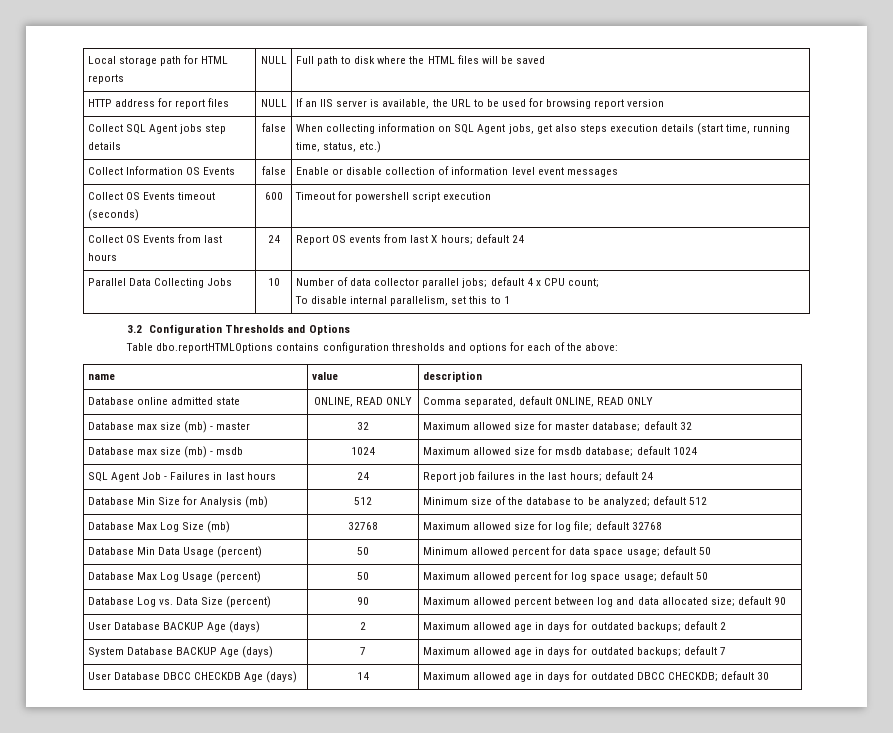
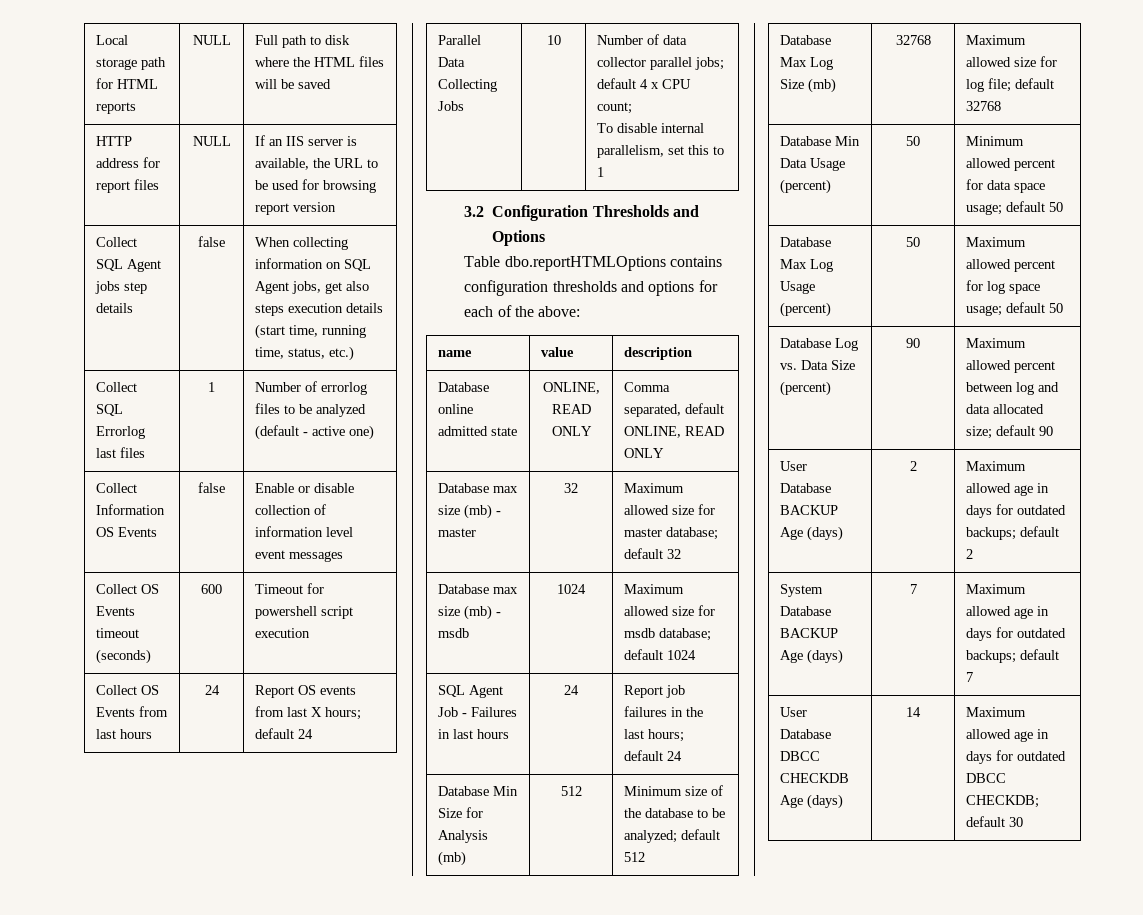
(382, 147) none -> [96,382,138,392] [96,404,124,416] [96,426,146,439] [96,447,146,458] [208,382,215,392] [255,381,368,395] [255,403,367,417] [255,425,375,440] // Collect SQL Errorlog last files | 1 | Number of errorlog files to be analyzed (default - active one)

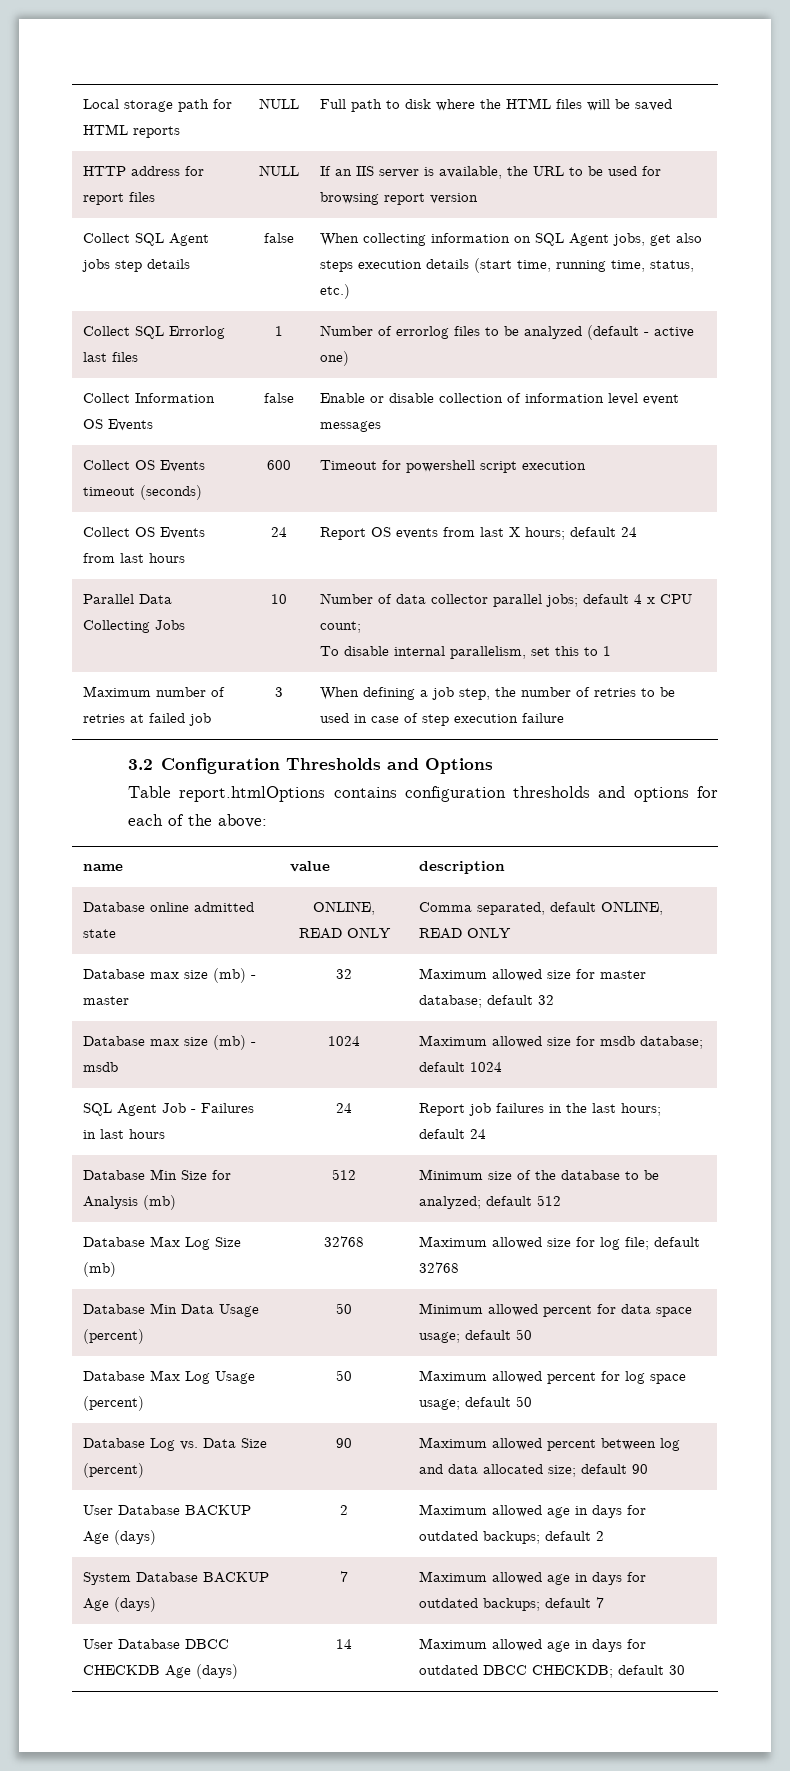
(605, 172) none -> [82,686,225,697] [82,713,211,726] [274,687,283,697] [319,687,675,700] [319,713,564,726] // Maximum number of retries at failed job | 3 | When defining a job step, the number of retries to be used in case of step execution failure
[504,256,666,271] dbo.reportHTMLOptions -> [179,786,326,802] report.htmlOptions

